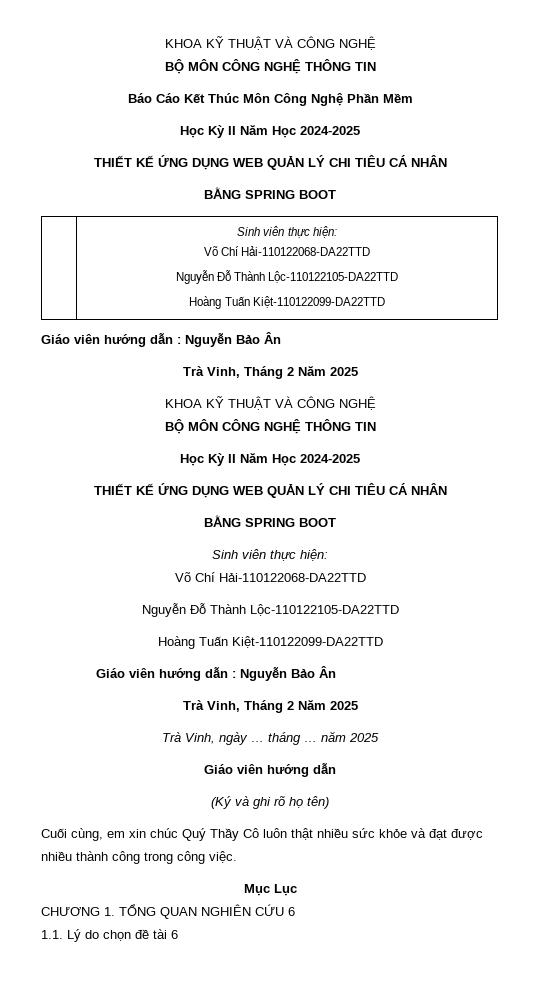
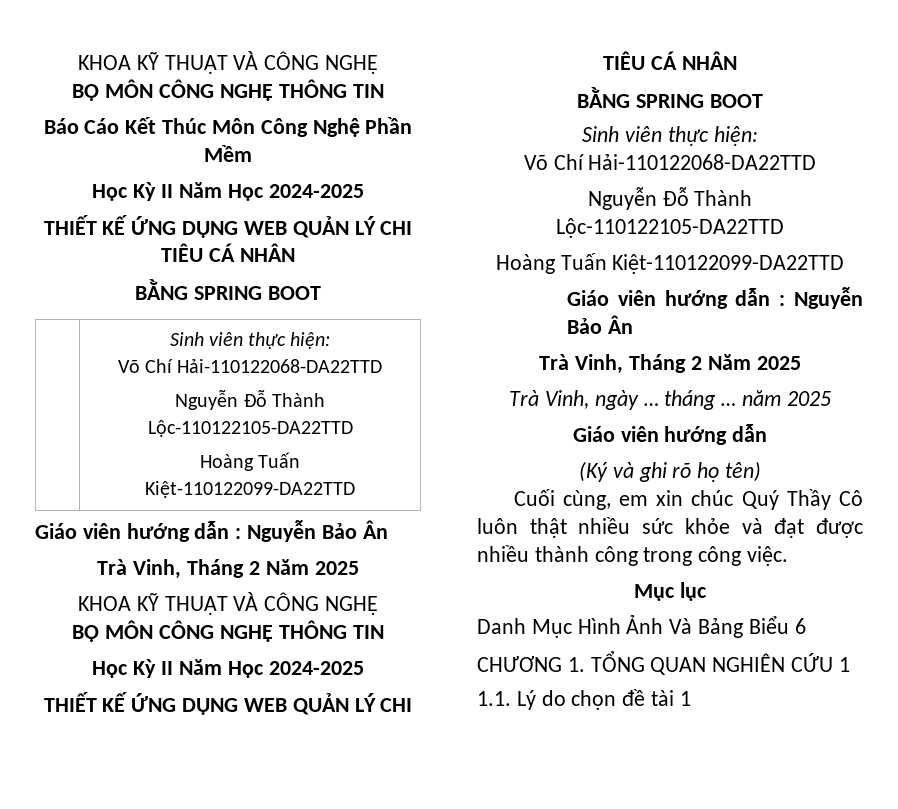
[273,884,297,896] Lục -> [679,582,706,601] [477,615,806,638] lục // Danh Mục Hình Ảnh Và Bảng Biểu 6
[288,907,295,916] 6 -> [838,657,850,672] 1
[171,930,178,939] 6 -> [679,691,691,706] 1

